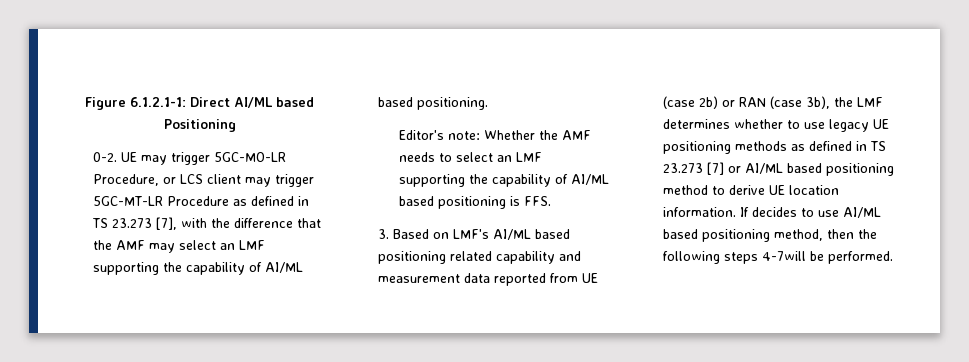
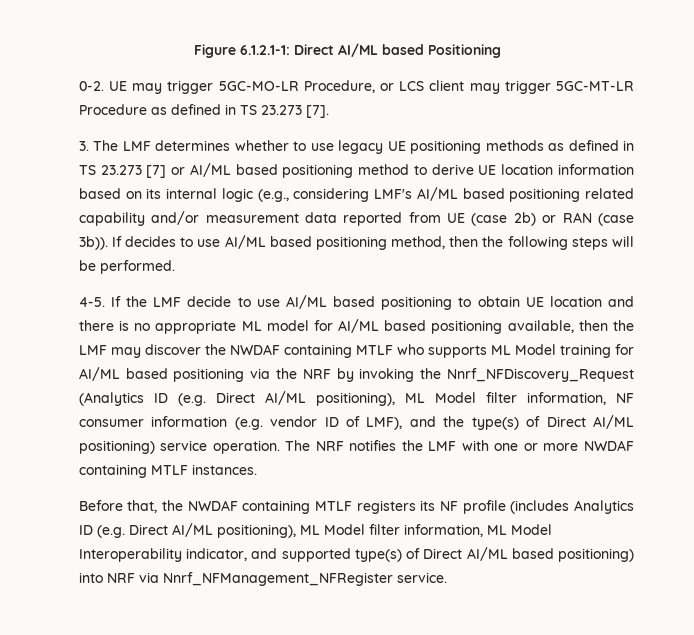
[156,217,322,230] [93,240,266,253] [93,262,304,275] [378,97,489,110] [398,130,591,140] [398,152,542,162] [398,174,609,187] [398,196,551,209] [378,229,571,240] [378,251,582,264] [378,273,599,286] [663,96,854,109] [7], with the difference that the AMF may select an LMF supporting the capability of AI/ML based positioning. // Editor's note: Whether the AMF needs to select an LMF supporting the capability of AI/ML based positioning is FFS. // 3. Based on LMF's AI/ML based positioning related capability and measurement data reported from UE (case 2b) or RAN (case 3b), the -> [305,105,329,118] [78,140,119,151] [7]. // 3. The
[663,207,737,217] information. -> [558,164,635,175] [78,187,634,202] [78,211,635,226] [78,236,108,250] information based on its internal logic (e.g., considering LMF's AI/ML based positioning related capability and/or measurement data reported from UE (case 2b) or RAN (case 3b)).
[762,251,807,261] 4-7will -> [612,236,635,247] will
(894, 257) none -> [78,295,634,310] [78,319,634,334] [78,344,635,358] [78,367,635,382] [78,391,634,406] [78,415,634,430] [78,440,635,454] [78,464,257,478] [78,500,634,514] [78,523,552,538] [78,547,634,562] [78,572,447,586] // 4-5. If the LMF decide to use AI/ML based positioning to obtain UE location and there is no appropriate ML model for AI/ML based positioning available, then the LMF may discover the NWDAF containing MTLF who supports ML Model training for AI/ML based positioning via the NRF by invoking the Nnrf_NFDiscovery_Request (Analytics ID (e.g. Direct AI/ML positioning), ML Model filter information, NF consumer information (e.g. vendor ID of LMF), and the type(s) of Direct AI/ML positioning) service operation. The NRF notifies the LMF with one or more NWDAF containing MTLF instances. // Before that, the NWDAF containing MTLF registers its NF profile (includes Analytics ID (e.g. Direct AI/ML positioning), ML Model filter information, ML Model Interoperability indicator, and supported type(s) of Direct AI/ML based positioning) into NRF via Nnrf_NFManagement_NFRegister service.

